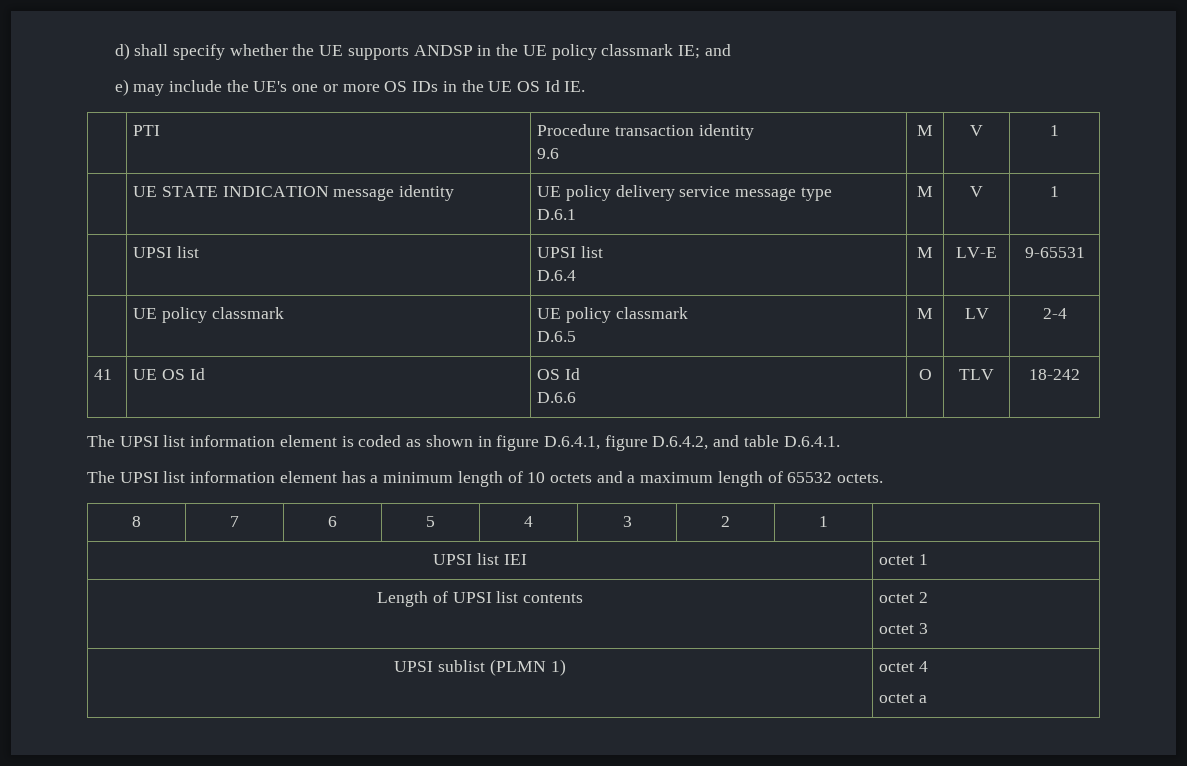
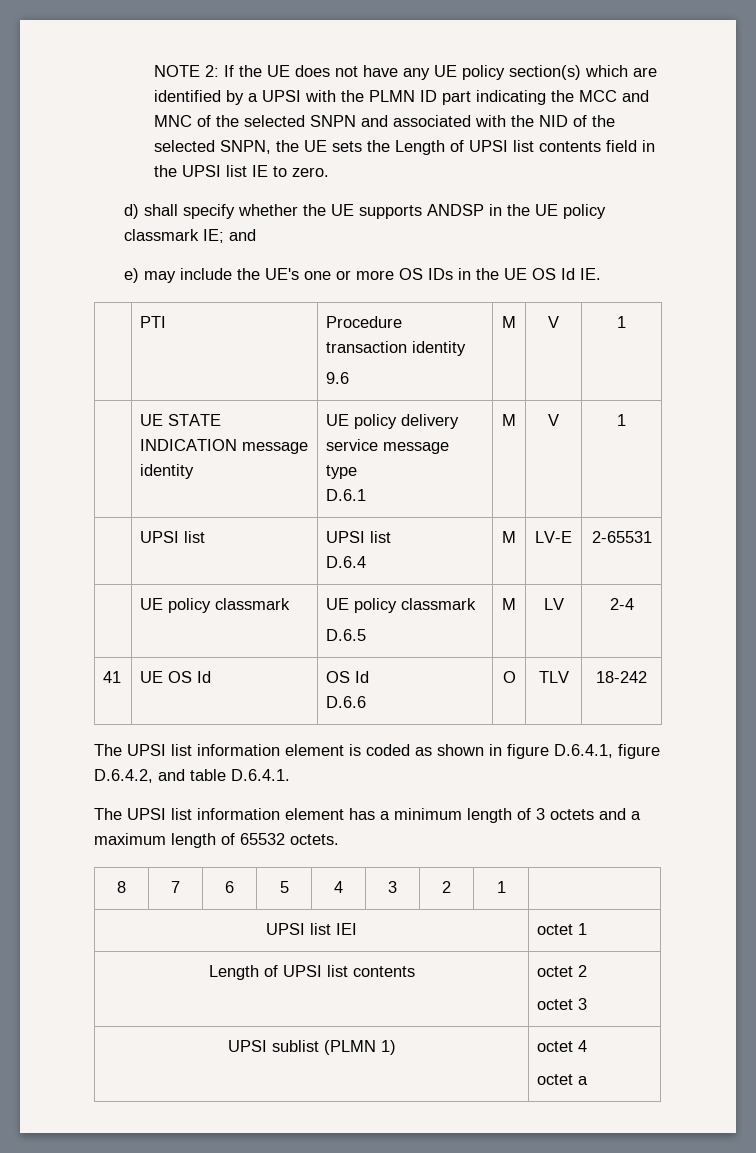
(114, 51) none -> [154,65,658,80] [154,90,650,105] [154,115,616,127] [154,140,656,155] [154,165,330,177] NOTE 2: If the UE does not have any UE policy section(s) which are identified by a UPSI with the PLMN ID part indicating the MCC and MNC of the selected SNPN and associated with the NID of the selected SNPN, the UE sets the Length of UPSI list contents field in the UPSI list IE to zero. //
[1024,247,1085,258] 9-65531 -> [591,531,652,543] 2-65531
[527,472,546,483] 10 -> [536,808,545,820] 3

